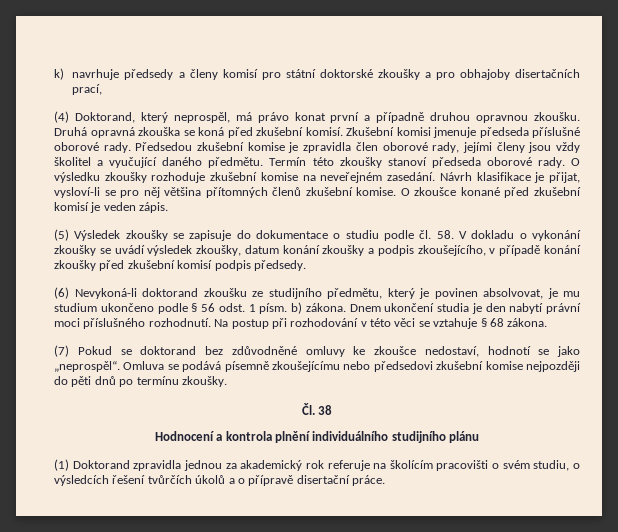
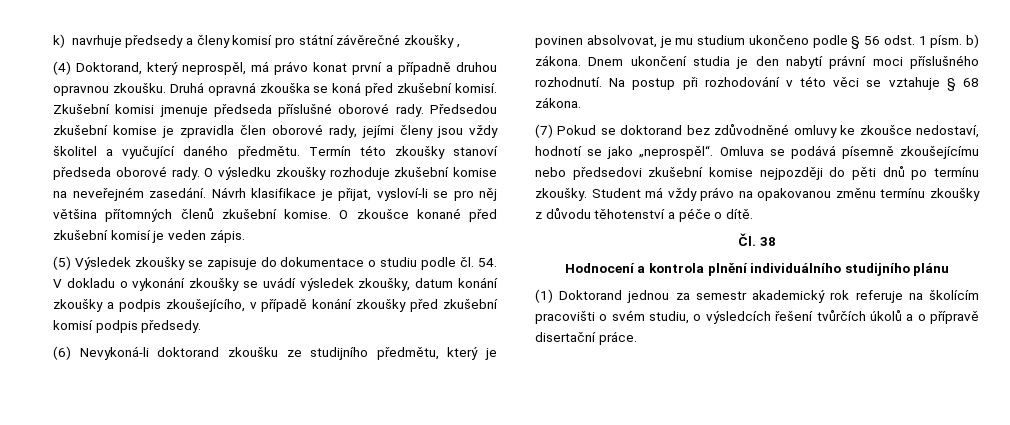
[319,69,581,80] [72,84,103,95] doktorské zkoušky a pro obhajoby disertačních prací, -> [336,34,460,48] závěrečné zkoušky ,
[436,230,454,239] 58. -> [478,258,498,267] 54.
(227, 381) none -> [591,187,980,201] [535,208,753,222] Student má vždy právo na opakovanou změnu termínu zkoušky z důvodu těhotenství a péče o dítě.
[133,460,182,471] zpravidla -> (623, 295) none
(237, 466) none -> [695,291,747,300] semestr

